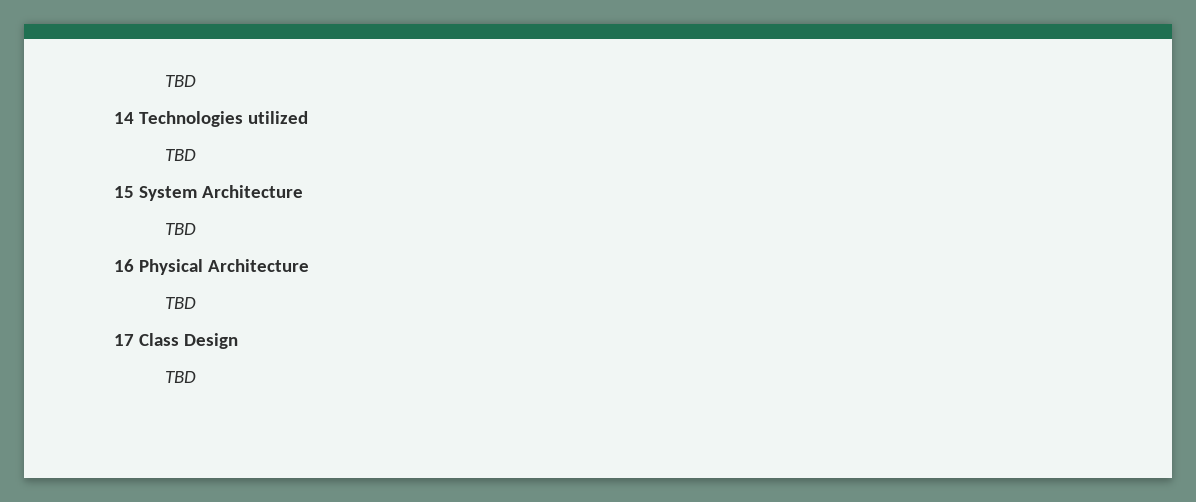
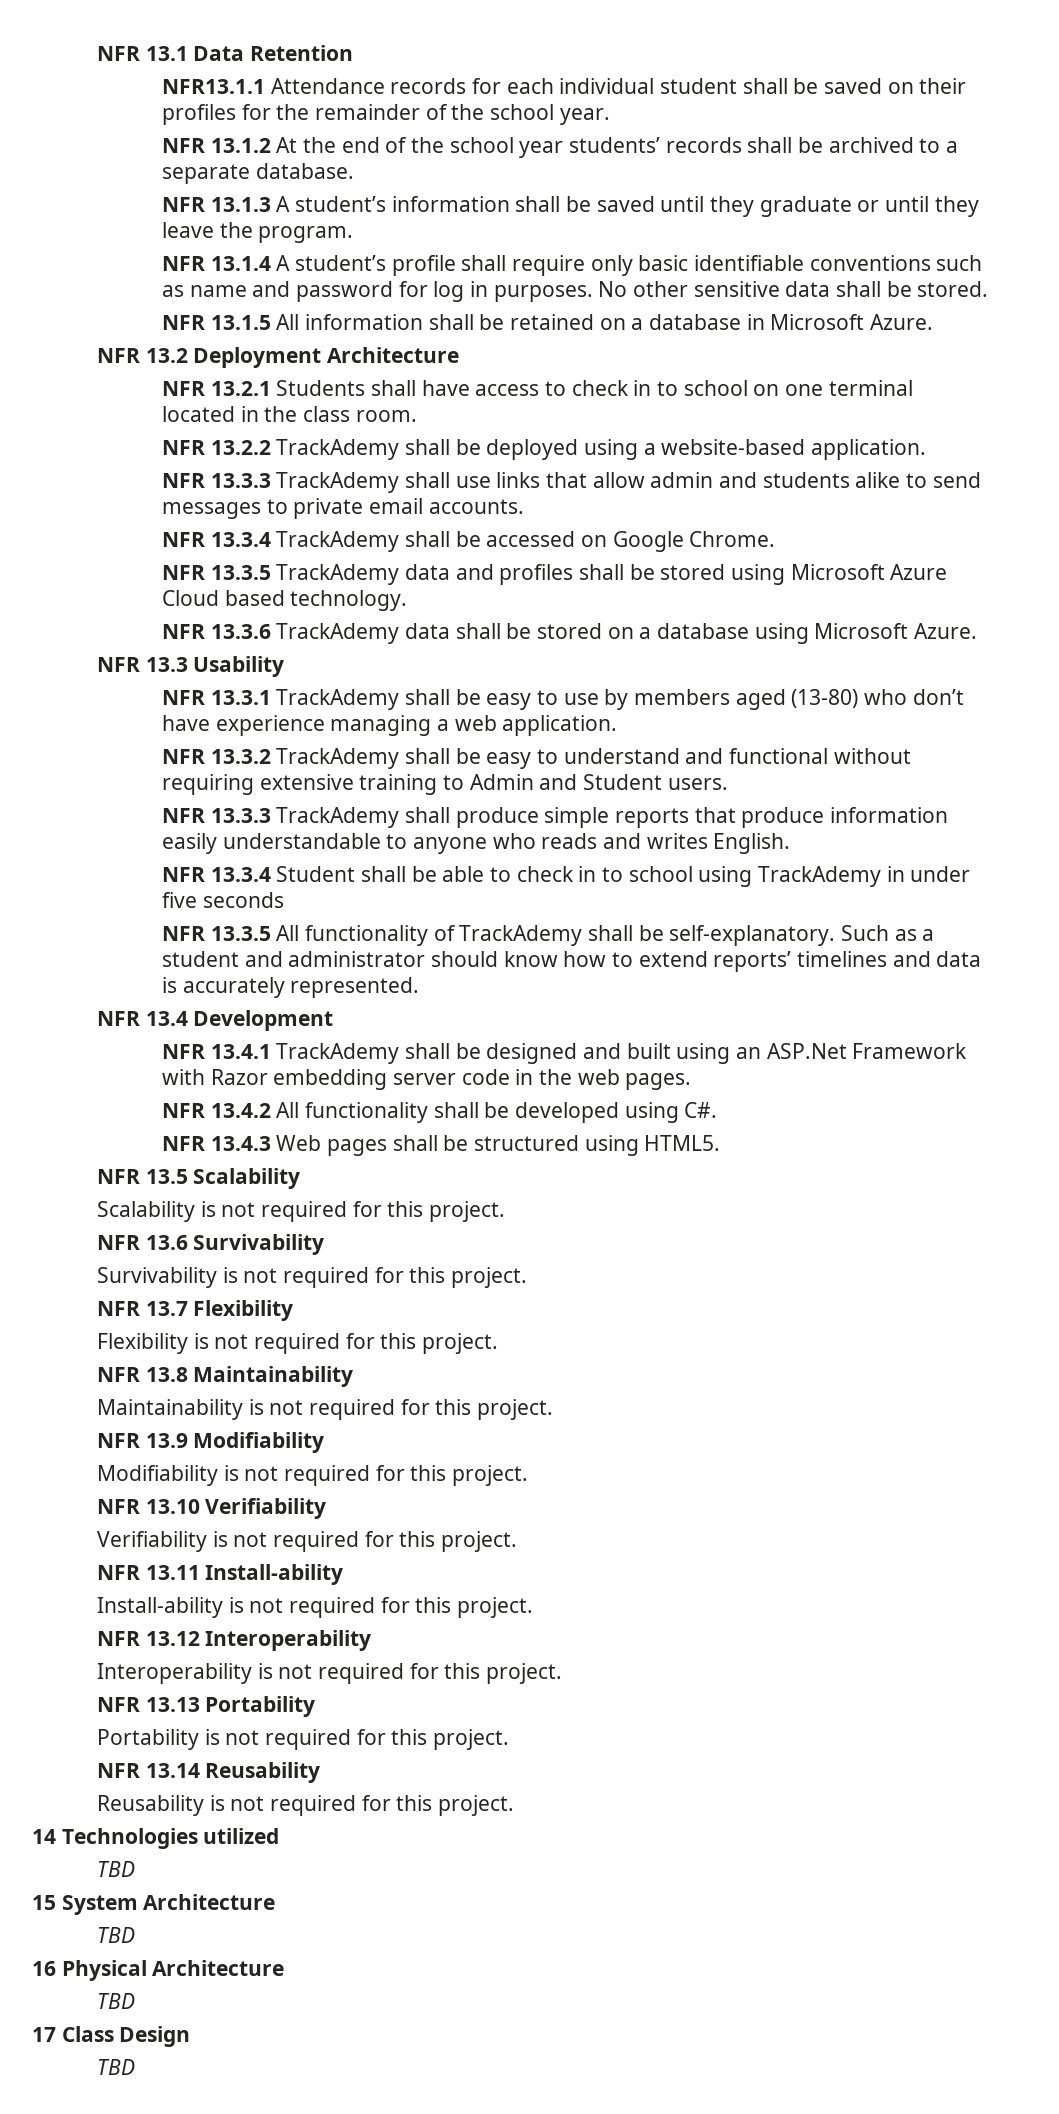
[164,75,196,87] TBD -> [96,45,353,61] [161,78,967,94] [161,104,610,125] [161,137,959,158] [161,163,354,184] [161,196,979,217] [161,222,354,243] [161,255,983,276] [161,281,989,302] [161,314,934,330] [96,347,459,368] [161,380,913,396] [161,406,417,422] [161,439,926,460] [161,472,981,493] [161,498,524,519] [161,531,776,552] [161,564,948,585] [161,590,408,611] [161,623,978,644] [96,656,285,677] [161,689,964,710] [161,715,618,736] [161,748,911,769] [161,774,728,795] [161,807,948,828] [161,833,791,854] [161,866,971,887] [161,892,284,908] [161,925,935,946] [161,951,982,972] [161,977,420,998] [96,1010,334,1031] [161,1043,968,1064] [161,1069,692,1090] [161,1102,718,1123] [161,1135,721,1156] [96,1168,301,1189] [96,1201,506,1222] [96,1234,325,1255] [96,1267,528,1288] [96,1300,294,1321] [96,1333,499,1354] [96,1366,354,1387] [96,1399,554,1420] [96,1432,325,1453] [96,1465,529,1486] [96,1498,327,1519] [96,1531,518,1552] [96,1564,344,1585] [96,1597,534,1618] [96,1630,372,1651] [96,1663,563,1684] [96,1696,316,1717] [96,1729,510,1750] [96,1762,321,1783] [96,1795,515,1816] NFR 13.1 Data Retention // NFR13.1.1 Attendance records for each individual student shall be saved on their profiles for the remainder of the school year. // NFR 13.1.2 At the end of the school year students’ records shall be archived to a separate database. // NFR 13.1.3 A student’s information shall be saved until they graduate or until they leave the program. // NFR 13.1.4 A student’s profile shall require only basic identifiable conventions such as name and password for log in purposes. No other sensitive data shall be stored. // NFR 13.1.5 All information shall be retained on a database in Microsoft Azure. // NFR 13.2 Deployment Architecture // NFR 13.2.1 Students shall have access to check in to school on one terminal located in the class room. // NFR 13.2.2 TrackAdemy shall be deployed using a website-based application. // NFR 13.3.3 TrackAdemy shall use links that allow admin and students alike to send messages to private email accounts. // NFR 13.3.4 TrackAdemy shall be accessed on Google Chrome. // NFR 13.3.5 TrackAdemy data and profiles shall be stored using Microsoft Azure Cloud based technology. // NFR 13.3.6 TrackAdemy data shall be stored on a database using Microsoft Azure. // NFR 13.3 Usability // NFR 13.3.1 TrackAdemy shall be easy to use by members aged (13-80) who don’t have experience managing a web application. // NFR 13.3.2 TrackAdemy shall be easy to understand and functional without requiring extensive training to Admin and Student users. // NFR 13.3.3 TrackAdemy shall produce simple reports that produce information easily understandable to anyone who reads and writes English. // NFR 13.3.4 Student shall be able to check in to school using TrackAdemy in under five seconds // NFR 13.3.5 All functionality of TrackAdemy shall be self-explanatory. Such as a student and administrator should know how to extend reports’ timelines and data is accurately represented. // NFR 13.4 Development // NFR 13.4.1 TrackAdemy shall be designed and built using an ASP.Net Framework with Razor embedding server code in the web pages. // NFR 13.4.2 All functionality shall be developed using C#. // NFR 13.4.3 Web pages shall be structured using HTML5. // NFR 13.5 Scalability // Scalability is not required for this project. // NFR 13.6 Survivability // Survivability is not required for this project. // NFR 13.7 Flexibility // Flexibility is not required for this project. // NFR 13.8 Maintainability // Maintainability is not required for this project. // NFR 13.9 Modifiability // Modifiability is not required for this project. // NFR 13.10 Verifiability // Verifiability is not required for this project. // NFR 13.11 Install-ability // Install-ability is not required for this project. // NFR 13.12 Interoperability // Interoperability is not required for this project. // NFR 13.13 Portability // Portability is not required for this project. // NFR 13.14 Reusability // Reusability is not required for this project.

